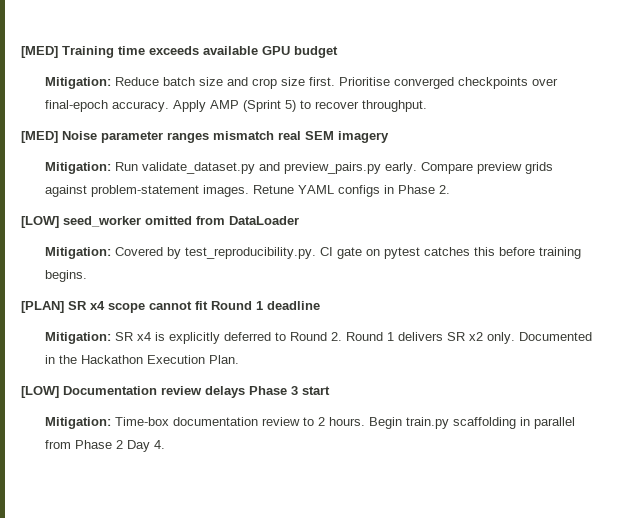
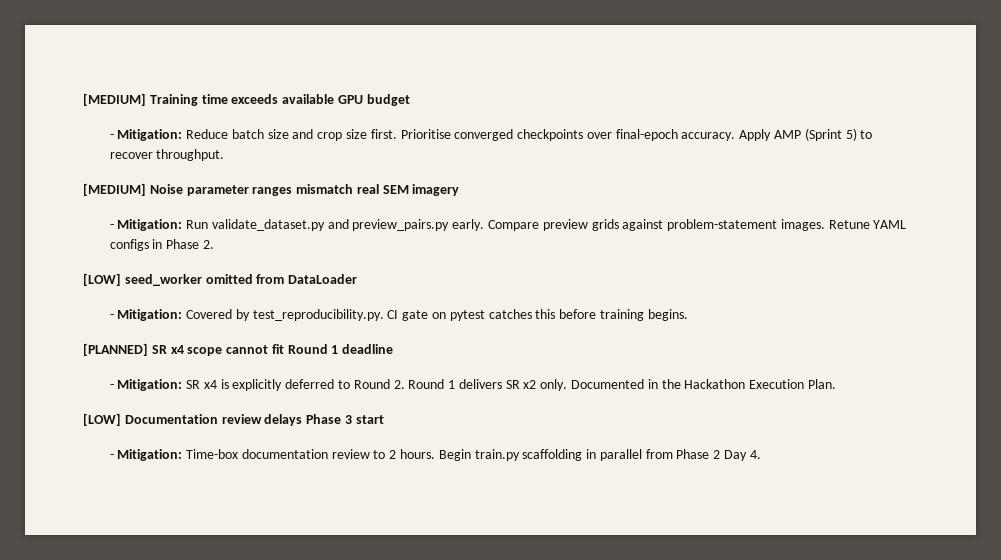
[21,46,58,58] [MED] -> [83,93,146,106] [MEDIUM]
(338, 52) none -> [109,134,114,139] -
[21,131,58,143] [MED] -> [83,183,146,196] [MEDIUM]
(389, 137) none -> [109,224,114,229] -
(299, 220) none -> [109,314,114,319] -
[21,301,64,313] [PLAN] -> [83,343,148,356] [PLANNED]
(320, 305) none -> [109,384,114,389] -
(330, 390) none -> [109,454,114,459] -

